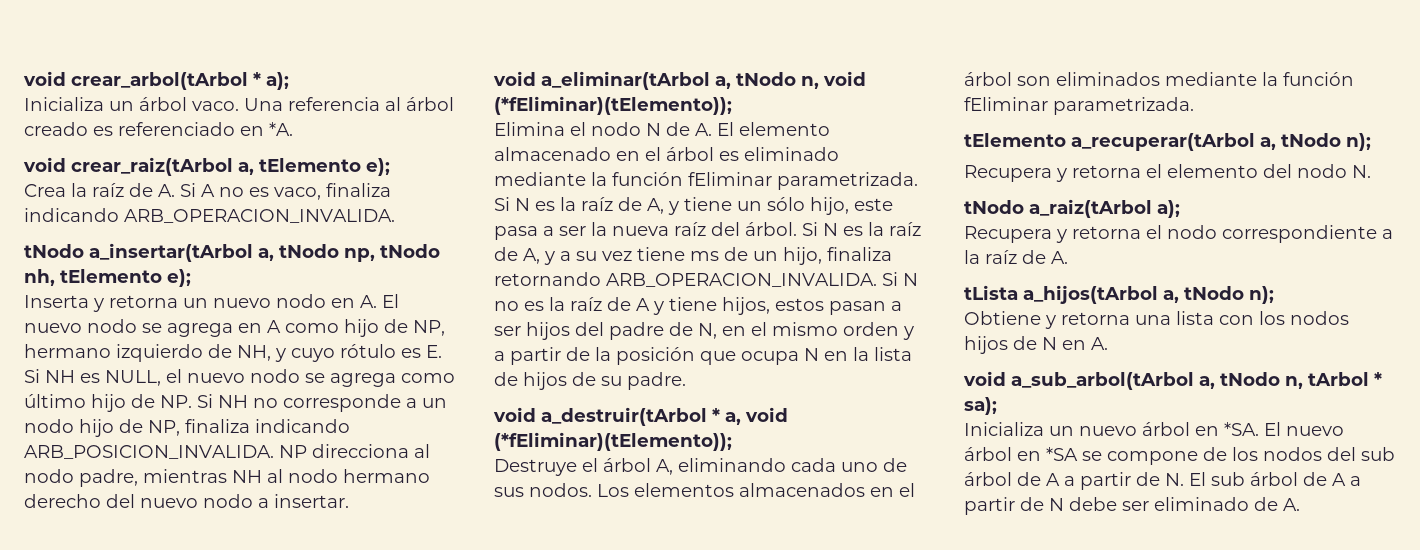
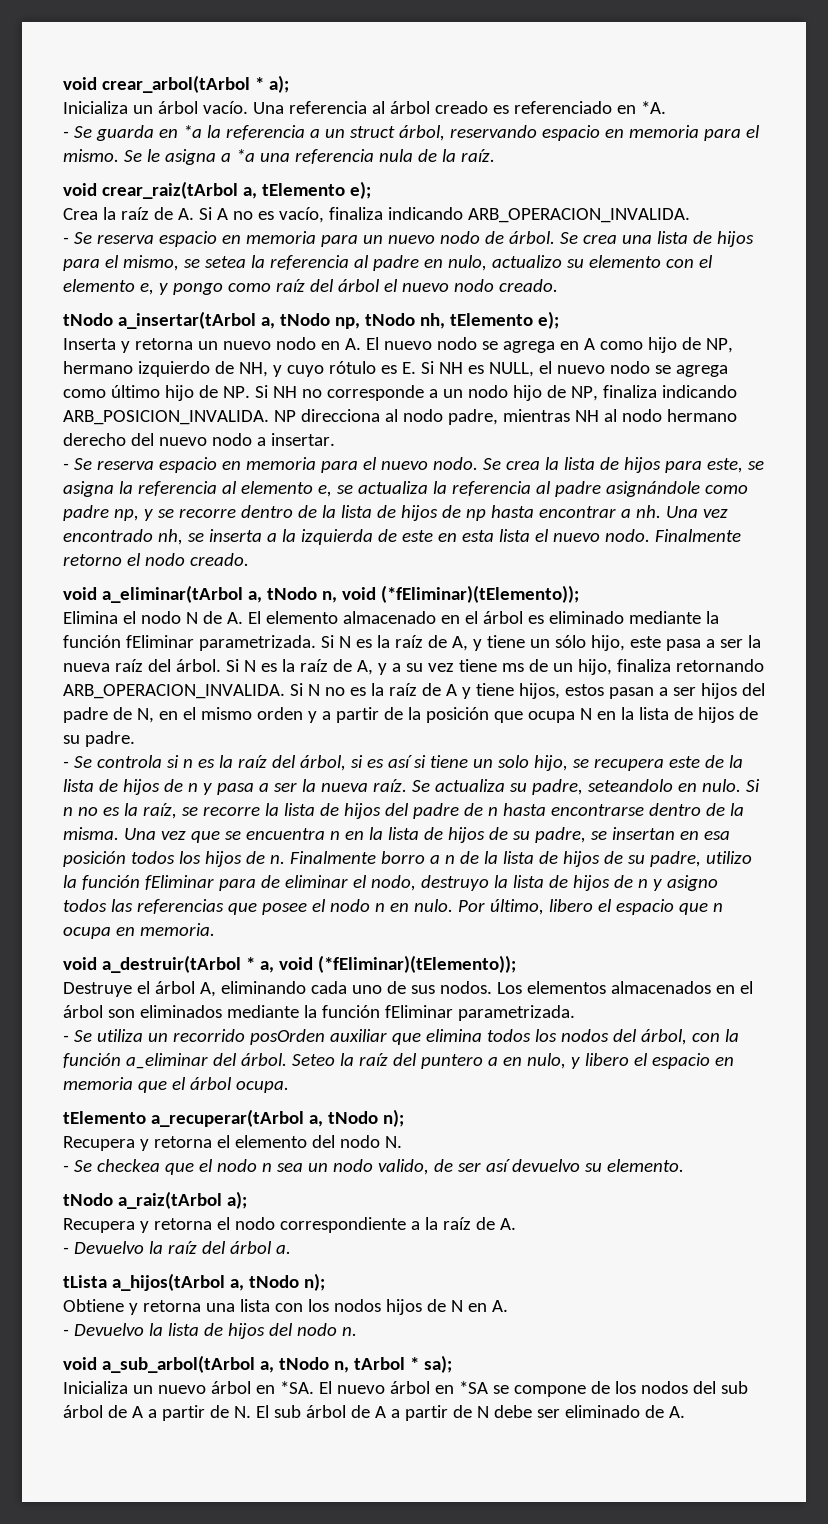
[192,101,239,111] vaco. -> [202,101,248,114] vacío.
(293, 129) none -> [63,125,760,141] [63,149,495,165] // - Se guarda en *a la referencia a un struct árbol, reservando espacio en memoria para el mismo. Se le asigna a *a una referencia nula de la raíz.
[274,187,321,200] vaco, -> [278,207,324,223] vacío,
(395, 216) none -> [63,231,754,247] [63,255,713,271] [63,279,558,295] // - Se reserva espacio en memoria para un nuevo nodo de árbol. Se crea una lista de hijos para el mismo, se setea la referencia al padre en nulo, actualizo su elemento con el elemento e, y pongo como raíz del árbol el nuevo nodo creado.
(349, 501) none -> [63,457,764,473] [63,481,748,497] [63,505,728,521] [63,529,741,545] [63,553,249,566] // - Se reserva espacio en memoria para el nuevo nodo. Se crea la lista de hijos para este, se asigna la referencia al elemento e, se actualiza la referencia al padre asignándole como padre np, y se recorre dentro de la lista de hijos de np hasta encontrar a nh. Una vez encontrado nh, se inserta a la izquierda de este en esta lista el nuevo nodo. Finalmente retorno el nodo creado.
(686, 381) none -> [63,755,743,771] [63,779,760,795] [63,803,744,819] [63,827,730,843] [63,851,752,867] [63,875,718,891] [63,899,723,915] [63,923,215,939] // - Se controla si n es la raíz del árbol, si es así si tiene un solo hijo, se recupera este de la lista de hijos de n y pasa a ser la nueva raíz. Se actualiza su padre, seteandolo en nulo. Si n no es la raíz, se recorre la lista de hijos del padre de n hasta encontrarse dentro de la misma. Una vez que se encuentra n en la lista de hijos de su padre, se insertan en esa posición todos los hijos de n. Finalmente borro a n de la lista de hijos de su padre, utilizo la función fEliminar para de eliminar el nodo, destruyo la lista de hijos de n y asigno todos las referencias que posee el nodo n en nulo. Por último, libero el espacio que n ocupa en memoria.
(1194, 106) none -> [63,1029,739,1045] [63,1053,734,1069] [63,1077,289,1093] // - Se utiliza un recorrido posOrden auxiliar que elimina todos los nodos del árbol, con la función a_eliminar del árbol. Seteo la raíz del puntero a en nulo, y libero el espacio en memoria que el árbol ocupa.
(1371, 171) none -> [63,1159,684,1175] // - Se checkea que el nodo n sea un nodo valido, de ser así devuelvo su elemento.
(1068, 257) none -> [63,1241,291,1254] // - Devuelvo la raíz del árbol a.
(1108, 343) none -> [63,1323,357,1339] // - Devuelvo la lista de hijos del nodo n.

